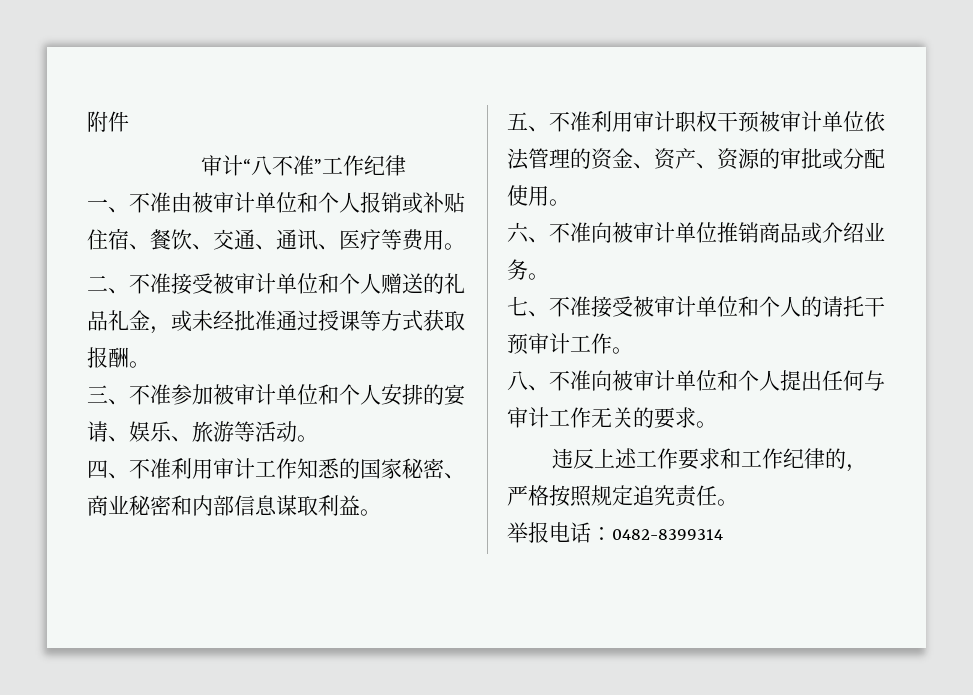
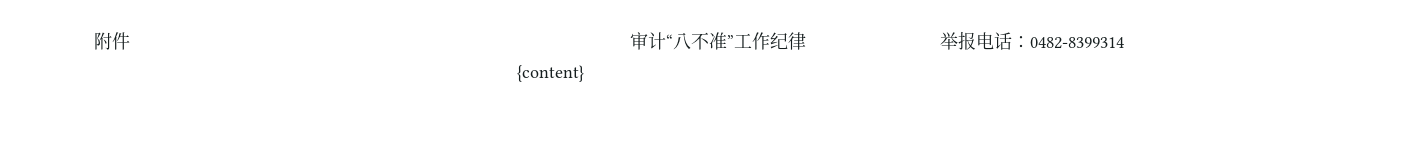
[87,192,465,214] [87,228,465,251] [87,273,465,295] [87,309,465,334] [87,347,150,368] [87,384,465,406] [87,421,318,442] [87,458,465,479] [87,495,381,516] [507,111,885,133] [507,148,885,170] [507,185,570,206] [507,222,885,244] [507,259,549,280] [507,296,885,318] [507,333,633,355] [507,370,885,391] [507,407,717,429] [551,448,867,472] [507,485,738,507] 一、不准由被审计单位和个人报销或补贴住宿、餐饮、交通、通讯、医疗等费用。 // 二、不准接受被审计单位和个人赠送的礼品礼金，或未经批准通过授课等方式获取报酬。 // 三、不准参加被审计单位和个人安排的宴请、娱乐、旅游等活动。 // 四、不准利用审计工作知悉的国家秘密、商业秘密和内部信息谋取利益。 // 五、不准利用审计职权干预被审计单位依法管理的资金、资产、资源的审批或分配使用。 // 六、不准向被审计单位推销商品或介绍业务。 // 七、不准接受被审计单位和个人的请托干预审计工作。 // 八、不准向被审计单位和个人提出任何与审计工作无关的要求。 // 违反上述工作要求和工作纪律的，严格按照规定追究责任。 -> [517,65,584,82] {content}

